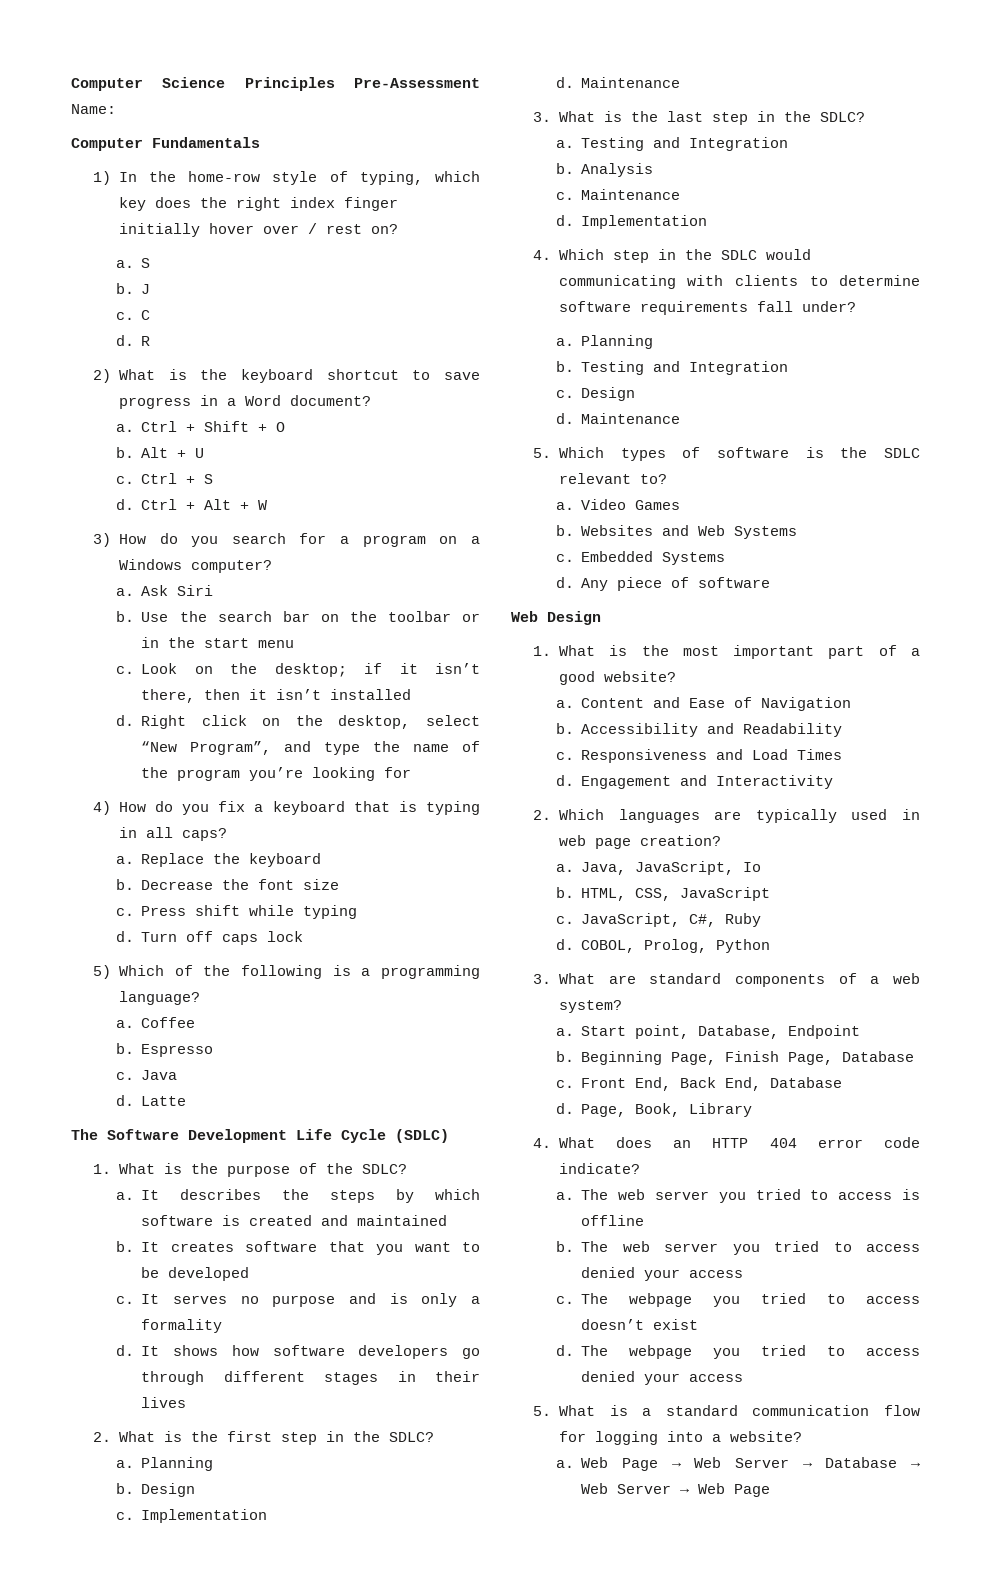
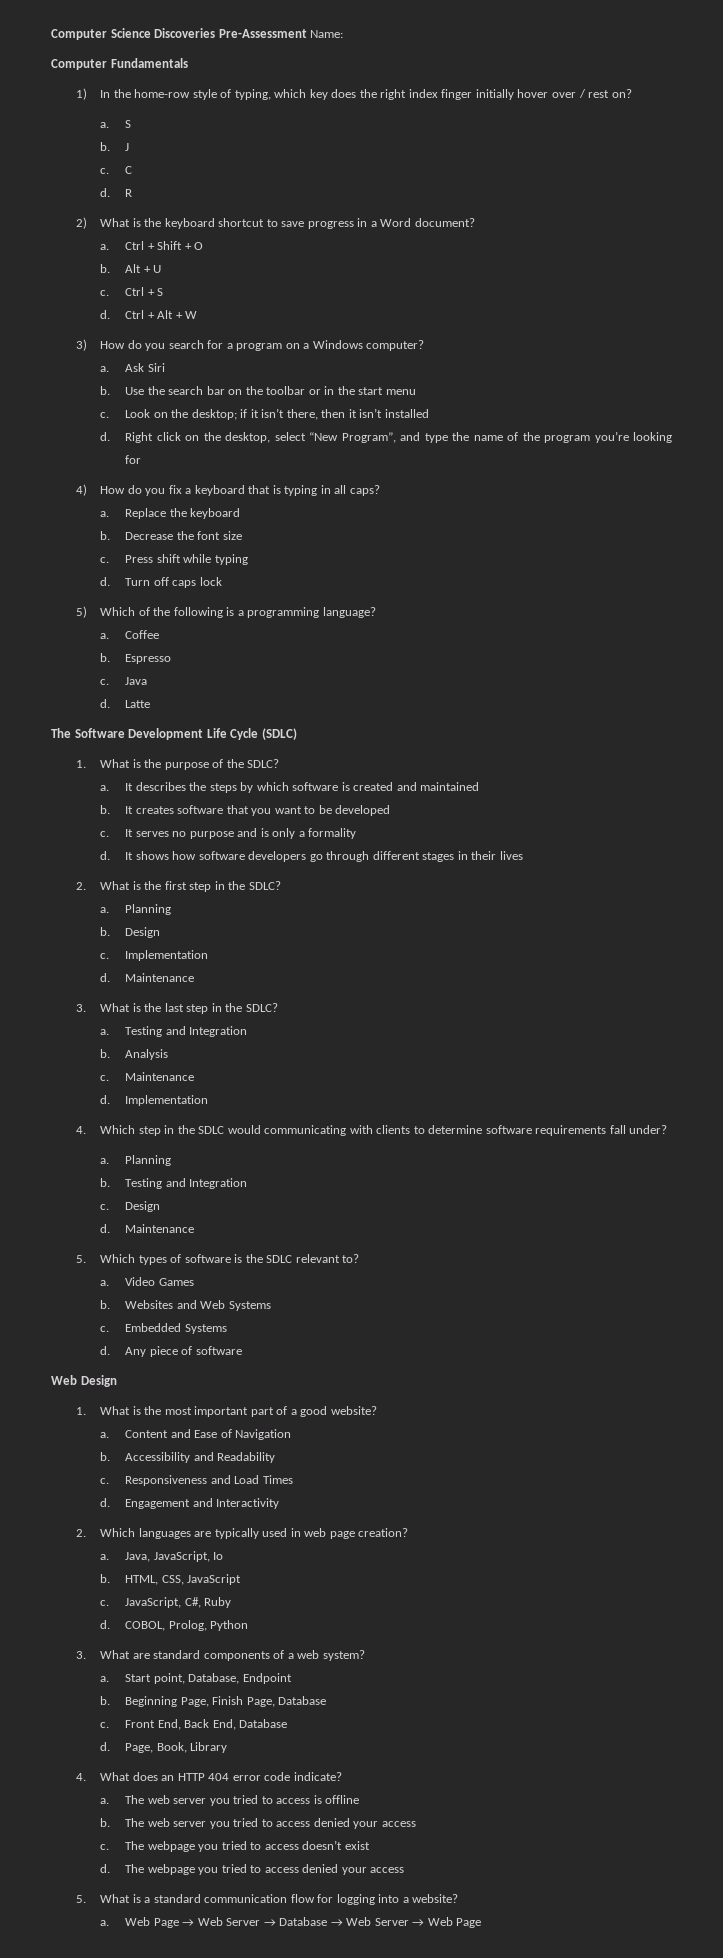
[244,77,335,91] Principles -> [154,28,216,38] Discoveries

